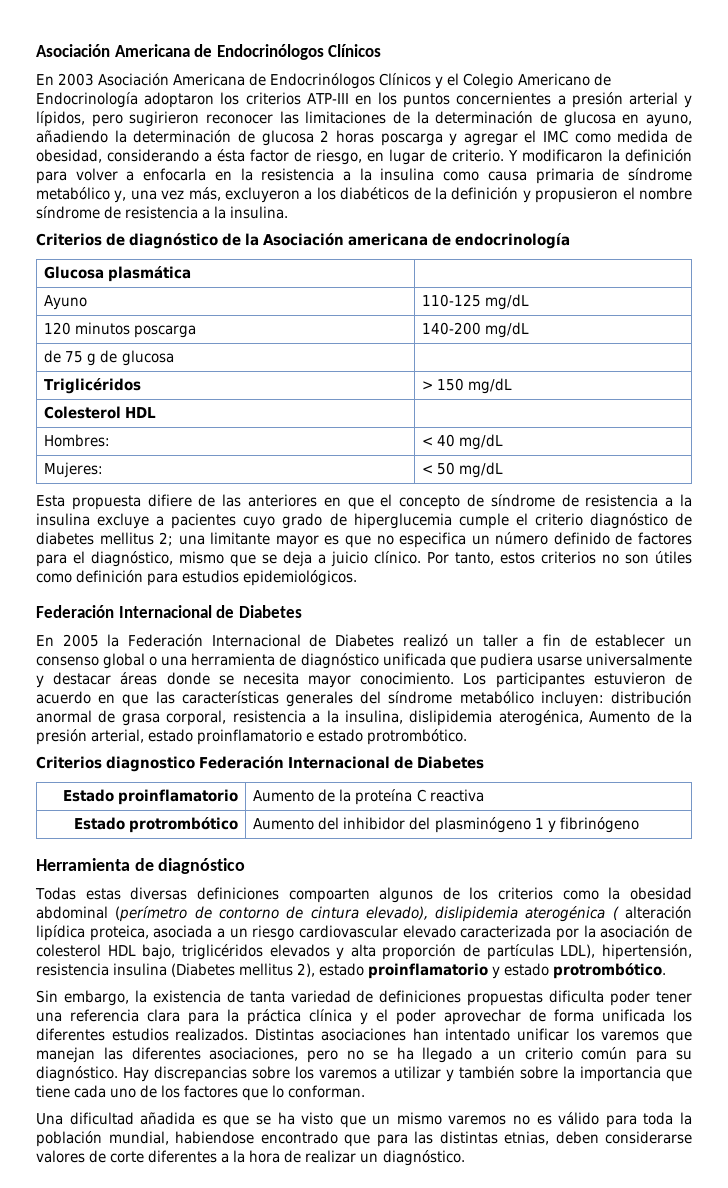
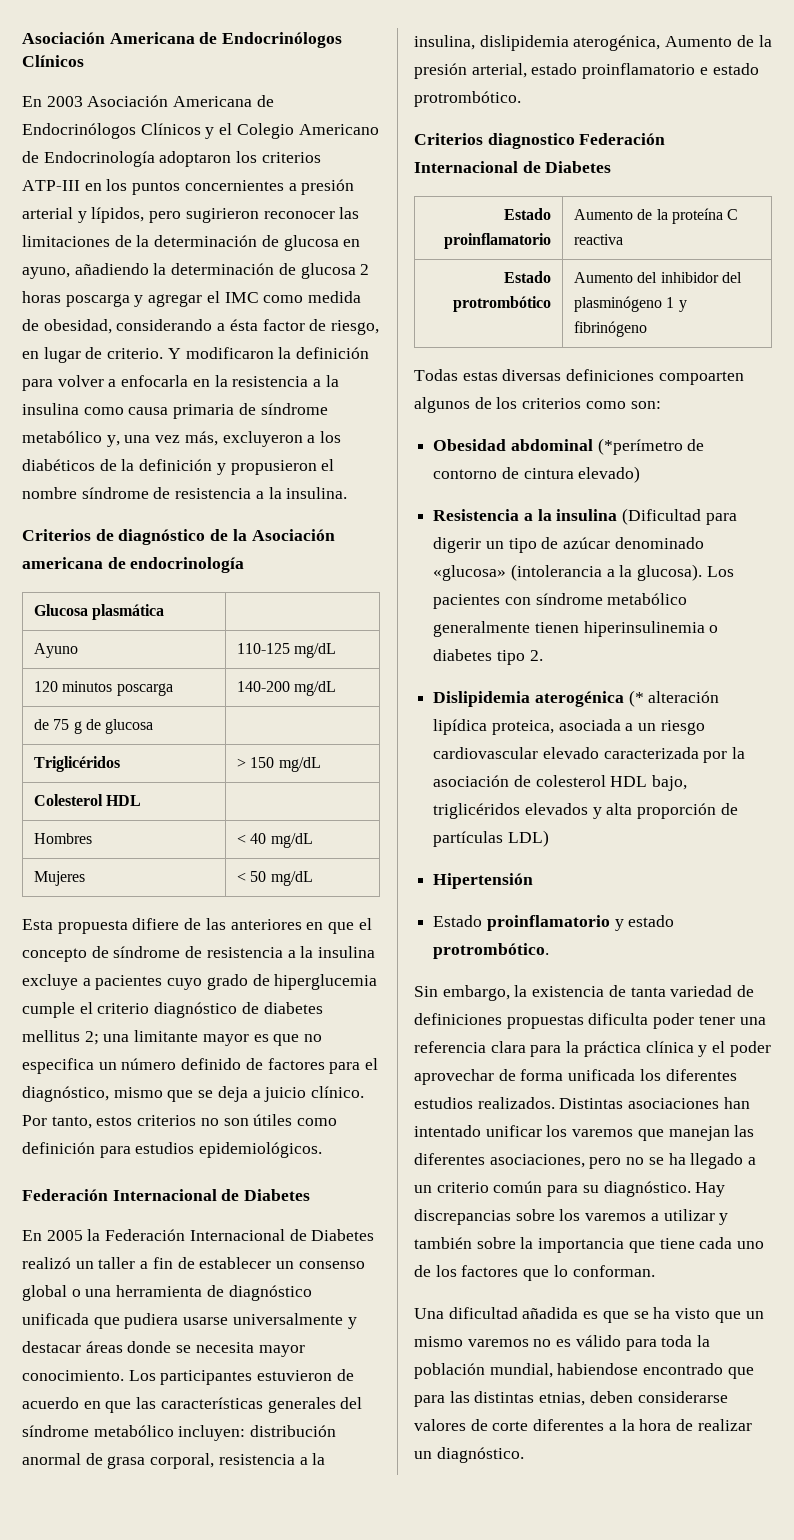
[44,434,111,447] Hombres: -> [33,833,92,844] Hombres
[44,462,104,478] Mujeres: -> [33,871,85,886] Mujeres
[36,858,246,874] // Herramienta de diagnóstico -> (647, 329) none
[608,887,692,900] [36,906,619,922] la obesidad abdominal (perímetro de contorno de cintura elevado), dislipidemia aterogénica ( -> [630,401,661,409] [433,438,705,455] [433,466,641,483] [433,508,737,525] [433,537,704,553] [433,564,734,581] [433,593,688,609] [433,621,719,637] [433,649,543,665] [433,690,644,707] son: // Obesidad abdominal (*perímetro de contorno de cintura elevado) // Resistencia a la insulina (Dificultad para digerir un tipo de azúcar denominado «glucosa» (intolerancia a la glucosa). Los pacientes con síndrome metabólico generalmente tienen hiperinsulinemia o diabetes tipo 2. // Dislipidemia aterogénica (*
[560,944,692,960] [36,963,365,977] LDL), hipertensión, resistencia insulina (Diabetes mellitus 2), estado -> [507,830,549,847] [433,873,534,889] [433,915,483,927] LDL) // Hipertensión // Estado

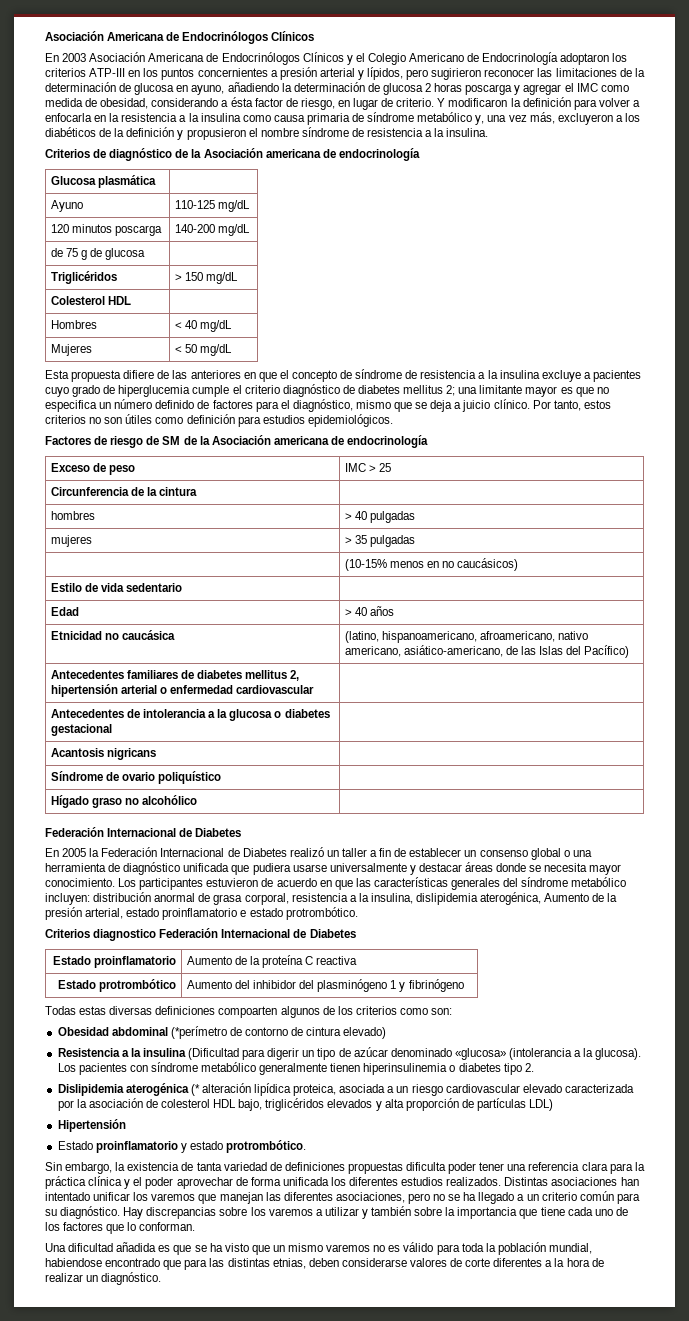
(323, 1150) none -> [45,435,429,448] [50,463,136,475] [344,463,392,472] [50,487,198,496] [50,511,95,520] [344,511,416,523] [50,535,92,547] [344,535,416,547] [344,558,519,571] [50,583,183,592] [50,607,79,616] [344,606,395,616] [50,630,176,640] [344,631,589,643] [344,645,630,658] [50,670,300,681] [50,684,315,697] [50,709,330,721] [50,724,112,736] [50,748,156,760] [50,771,222,784] [50,795,198,808] // Factores de riesgo de SM de la Asociación americana de endocrinología // Exceso de peso | IMC > 25 // Circunferencia de la cintura | // hombres | > 40 pulgadas // mujeres | > 35 pulgadas // | (10-15% menos en no caucásicos) // Estilo de vida sedentario | // Edad | > 40 años // Etnicidad no caucásica | (latino, hispanoamericano, afroamericano, nativo americano, asiático-americano, de las Islas del Pacífico) // Antecedentes familiares de diabetes mellitus 2, hipertensión arterial o enfermedad cardiovascular | // Antecedentes de intolerancia a la glucosa o diabetes gestacional | // Acantosis nigricans | // Síndrome de ovario poliquístico | // Hígado graso no alcohólico |

